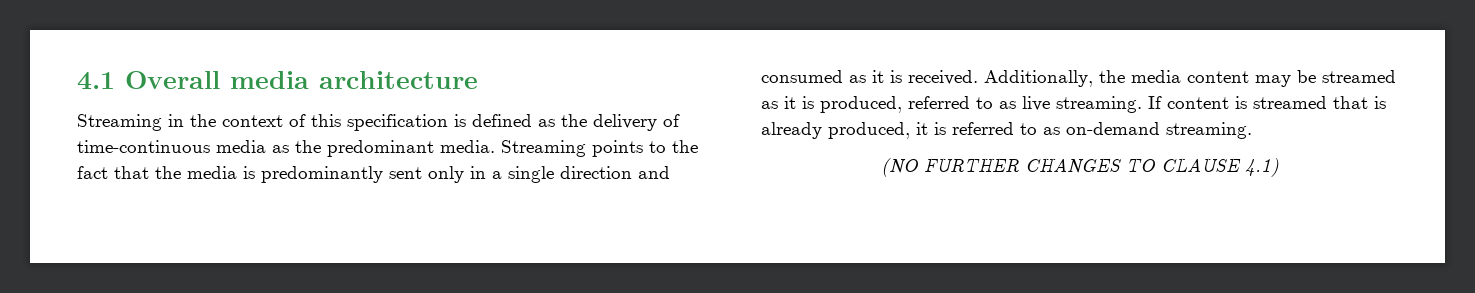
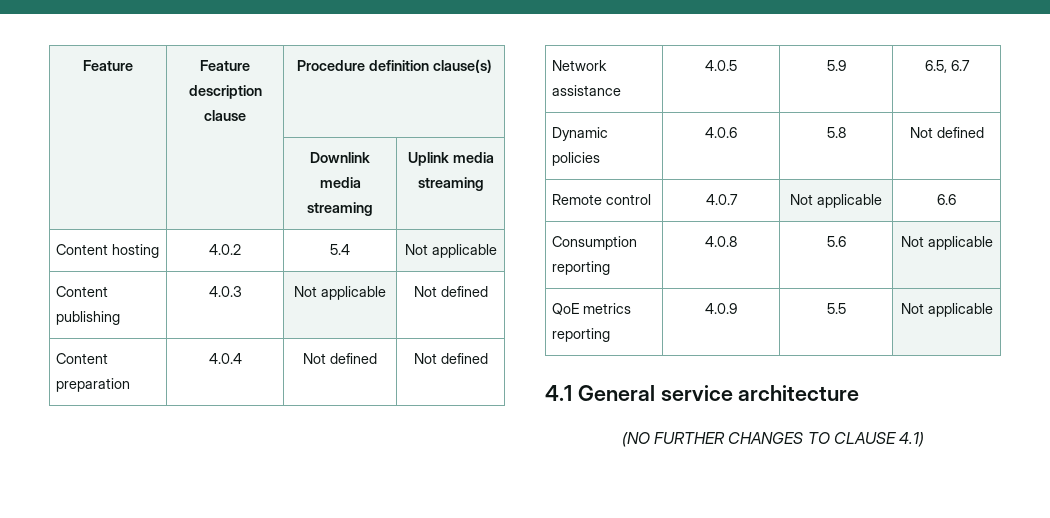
[77,71,478,90] [77,114,680,131] [77,140,698,157] [77,166,670,183] [761,70,1396,87] [761,96,1386,113] [761,122,1252,139] 4.1 Overall media architecture // Streaming in the context of this specification is defined as the delivery of time-continuous media as the predominant media. Streaming points to the fact that the media is predominantly sent only in a single direction and consumed as it is received. Additionally, the media content may be streamed as it is produced, referred to as live streaming. If content is streamed that is already produced, it is referred to as on-demand streaming. -> [83,60,133,71] [200,60,250,71] [188,85,262,99] [204,110,246,121] [296,59,492,73] [310,152,370,163] [319,177,361,188] [307,202,373,216] [407,152,494,166] [417,177,484,191] [55,244,159,258] [209,244,241,255] [330,244,351,255] [404,244,497,258] [55,286,108,297] [55,311,120,325] [208,286,242,297] [294,286,387,300] [413,286,488,297] [55,353,108,364] [55,378,130,392] [208,353,242,364] [303,353,378,364] [413,353,488,364] [551,60,607,71] [551,85,621,96] [705,60,737,71] [826,60,846,71] [924,60,970,73] [551,127,608,141] [551,152,600,166] [705,127,737,138] [826,127,846,138] [909,127,984,138] [551,194,651,205] [705,194,738,205] [790,194,882,208] [937,194,956,205] [551,236,637,250] [551,261,610,275] [705,236,737,247] [826,236,846,247] [900,236,993,250] [551,303,631,315] [551,328,610,342] [705,303,737,314] [826,303,846,314] [900,303,993,317] [545,385,860,401] Feature | Feature description clause | Procedure definition clause(s) // | | Downlink media streaming | Uplink media streaming // Content hosting | 4.0.2 | 5.4 | Not applicable // Content publishing | 4.0.3 | Not applicable | Not defined // Content preparation | 4.0.4 | Not defined | Not defined // Network assistance | 4.0.5 | 5.9 | 6.5, 6.7 // Dynamic policies | 4.0.6 | 5.8 | Not defined // Remote control | 4.0.7 | Not applicable | 6.6 // Consumption reporting | 4.0.8 | 5.6 | Not applicable // QoE metrics reporting | 4.0.9 | 5.5 | Not applicable // 4.1 General service architecture

